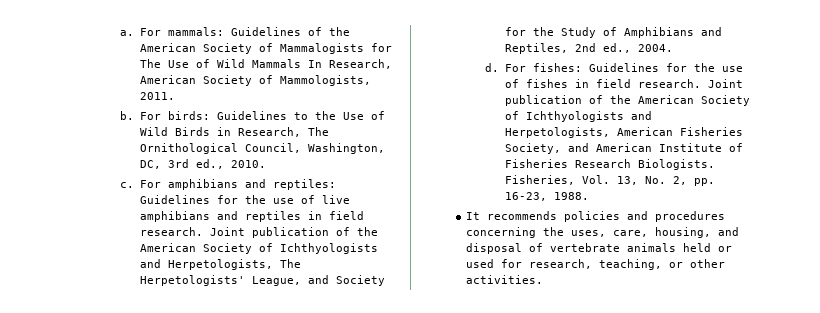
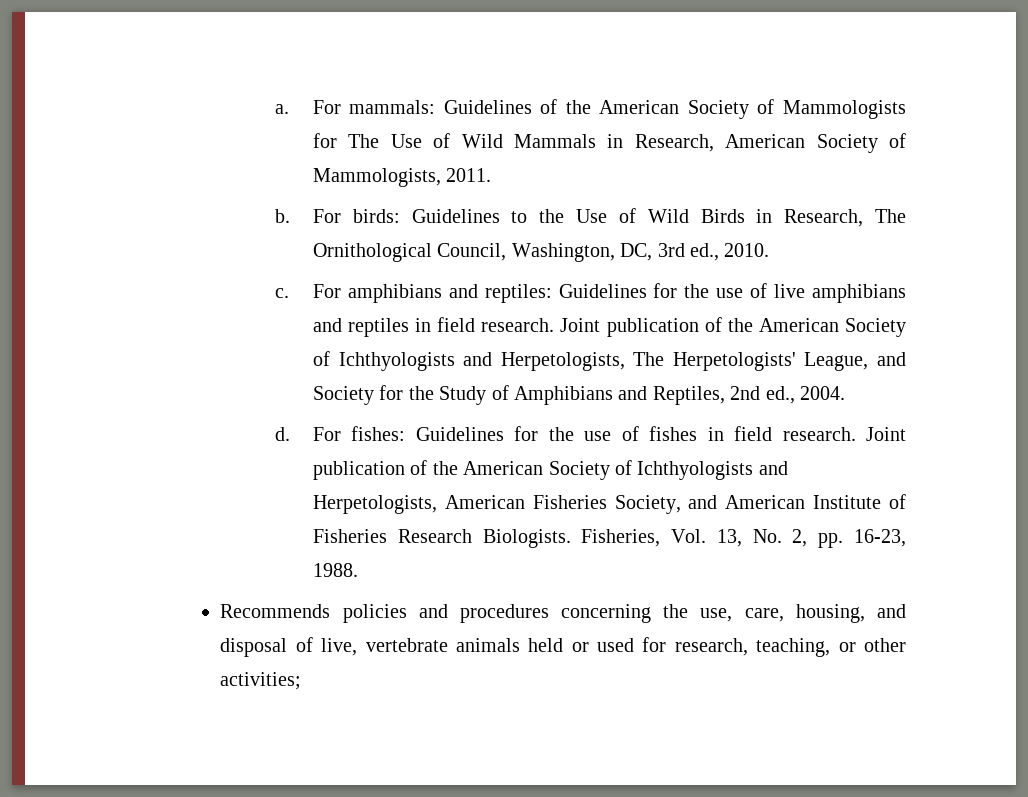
[279,43,364,54] Mammalogists -> [782,100,906,119] Mammologists
[307,60,322,68] In -> [607,134,624,148] in
[465,211,557,220] It recommends -> [220,604,331,618] Recommends
[570,230,606,237] uses, -> [700,608,733,622] use,
(543, 247) none -> [321,638,358,656] live,
[465,275,543,284] activities. -> [220,672,302,690] activities;

